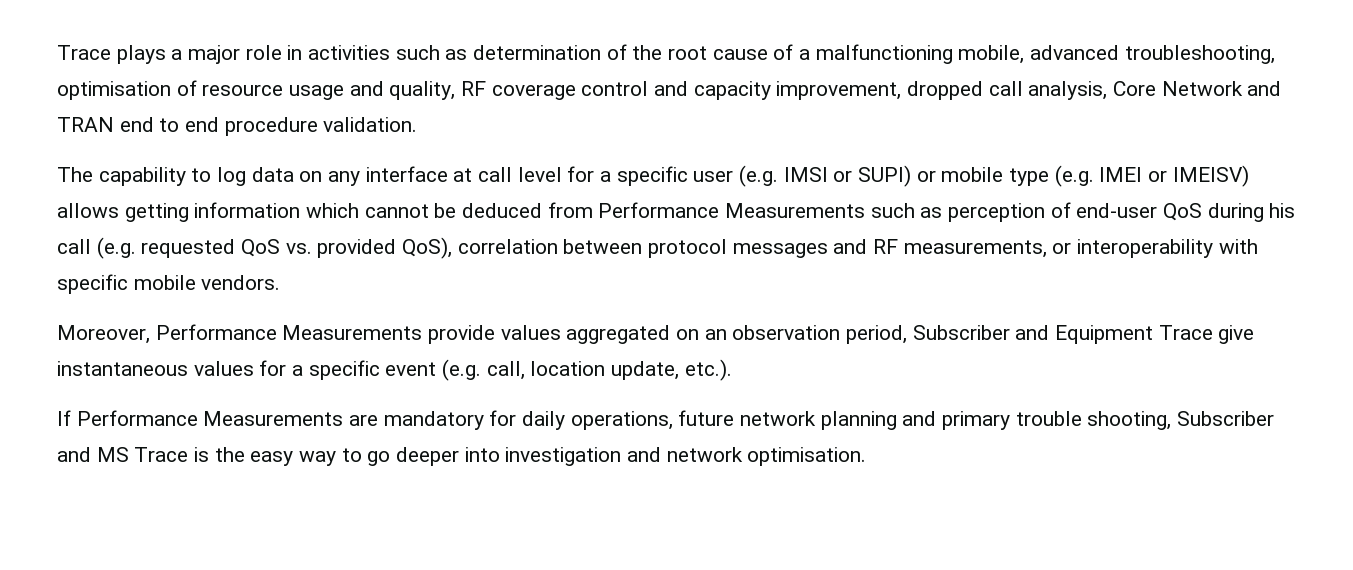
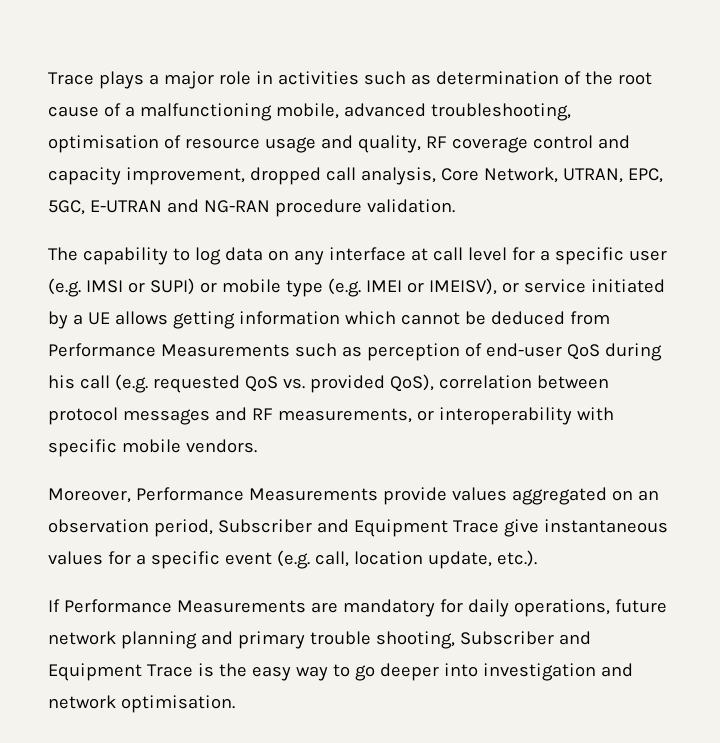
[1161,81,1282,96] [57,117,220,132] Network and TRAN end to end -> [483,167,663,183] [48,199,270,215] Network, UTRAN, EPC, 5GC, E-UTRAN and NG-RAN
[1172,165,1249,187] IMEISV) -> [428,278,665,295] [48,311,110,329] IMEISV), or service initiated by a UE
[96,447,129,462] MS -> [48,663,142,681] Equipment

